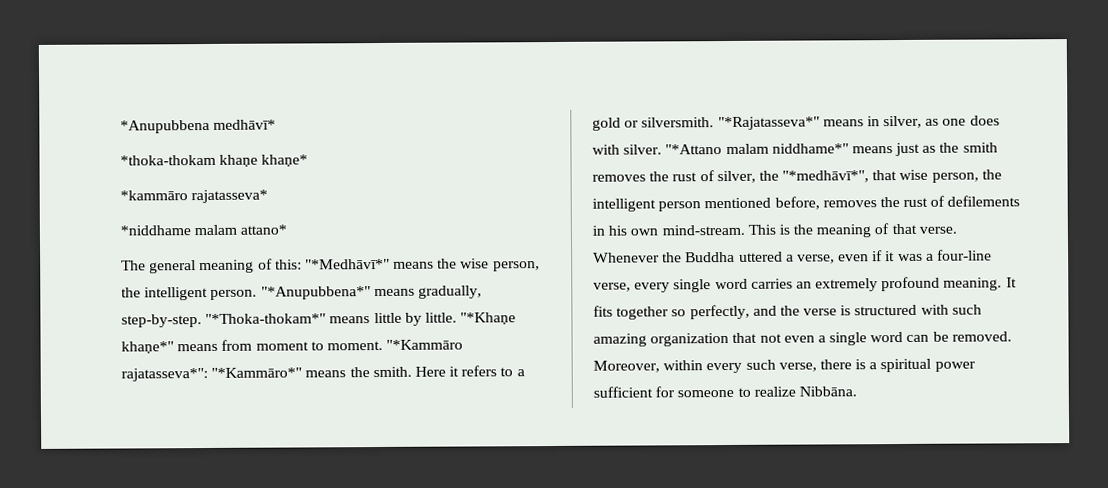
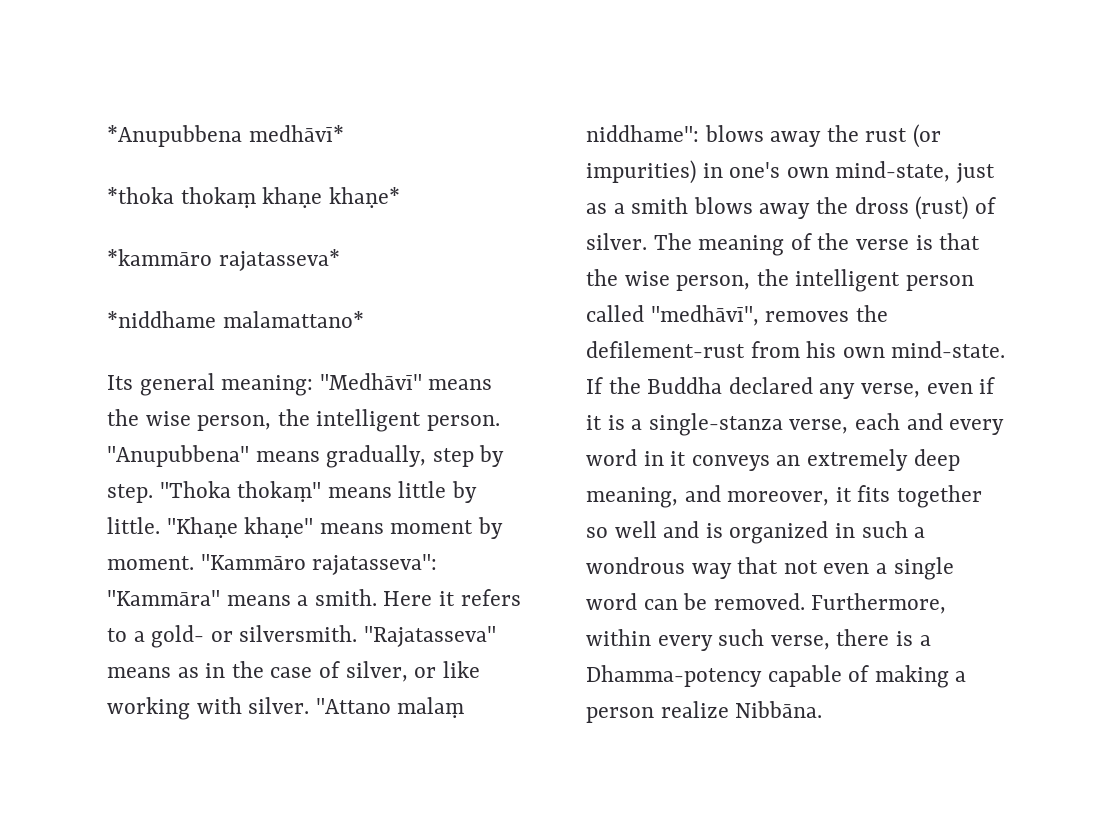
[120,154,216,166] *thoka-thokam -> [107,187,256,208] *thoka thokaṃ
[194,224,288,236] [121,258,390,274] malam attano* // The general meaning of this: "*Medhāvī*" -> [222,311,364,328] [107,373,422,396] malamattano* // Its general meaning: "Medhāvī"
[260,286,371,300] "*Anupubbena*" -> [107,445,249,467] "Anupubbena"
[121,312,517,328] [121,339,464,354] [121,367,370,382] step-by-step. "*Thoka-thokam*" means little by little. "*Khaṇe khaṇe*" means from moment to moment. "*Kammāro rajatasseva*": "*Kammāro*" means the -> [432,445,505,467] [107,481,478,503] [107,517,504,539] [107,554,438,575] [107,590,309,606] step by step. "Thoka thokaṃ" means little by little. "Khaṇe khaṇe" means moment by moment. "Kammāro rajatasseva": "Kammāra" means a
[592,117,621,131] gold -> [151,625,205,648] gold-
[717,115,1000,131] [592,142,998,157] [592,170,898,184] "*Rajatasseva*" means in silver, as one does with silver. "*Attano malam niddhame*" means just as the smith removes the rust of silver, the "*medhāvī*", that -> [364,626,497,647] [107,661,480,682] [107,697,465,720] [586,124,942,148] [586,160,996,184] [586,196,996,220] [586,233,981,256] [586,269,618,286] "Rajatasseva" means as in the case of silver, or like working with silver. "Attano malaṃ niddhame": blows away the rust (or impurities) in one's own mind-state, just as a smith blows away the dross (rust) of silver. The meaning of the verse is that the
[704,195,1021,210] [592,223,957,238] [593,249,993,264] [593,276,1017,293] [593,304,982,320] [593,332,730,347] mentioned before, removes the rust of defilements in his own mind-stream. This is the meaning of that verse. Whenever the Buddha uttered a verse, even if it was a four-line verse, every single word carries an extremely profound meaning. It fits together so perfectly, and the verse is structured with such amazing organization -> [586,305,888,326] [586,341,1006,358] [586,377,996,399] [586,413,1005,436] [586,449,960,471] [586,485,983,508] [586,521,926,544] [586,557,732,579] called "medhāvī", removes the defilement-rust from his own mind-state. If the Buddha declared any verse, even if it is a single-stanza verse, each and every word in it conveys an extremely deep meaning, and moreover, it fits together so well and is organized in such a wondrous way
[593,360,660,373] Moreover, -> [811,593,947,614] Furthermore,
[880,358,976,373] [593,386,751,398] spiritual power sufficient for someone to -> [586,665,967,688] [586,707,654,723] Dhamma-potency capable of making a person

